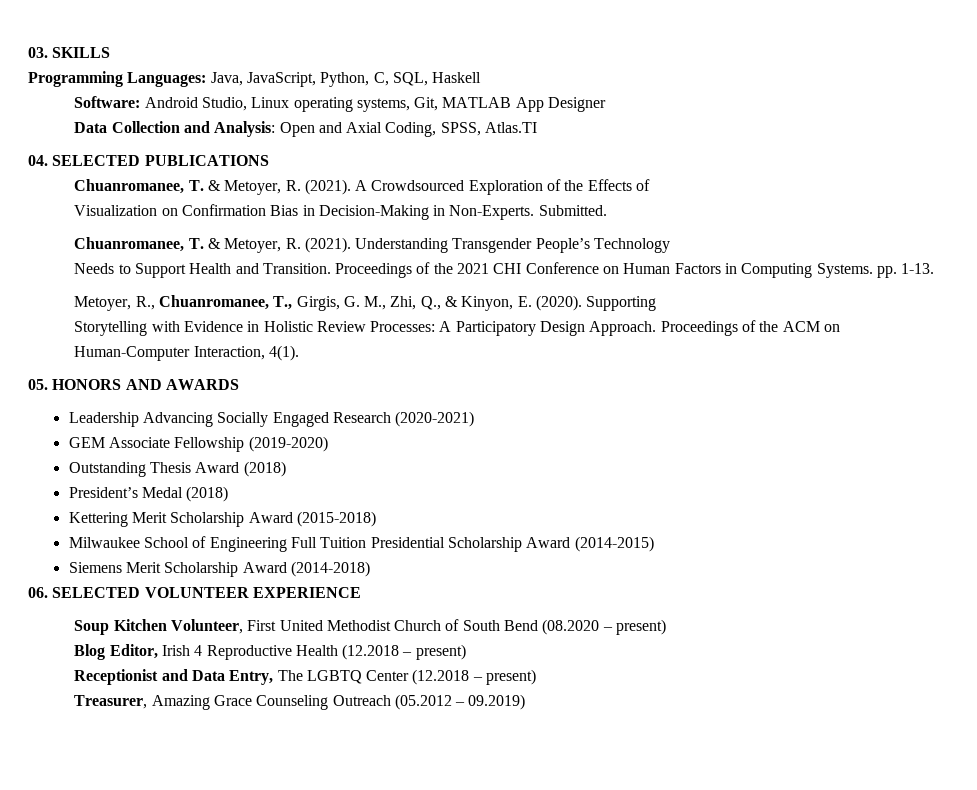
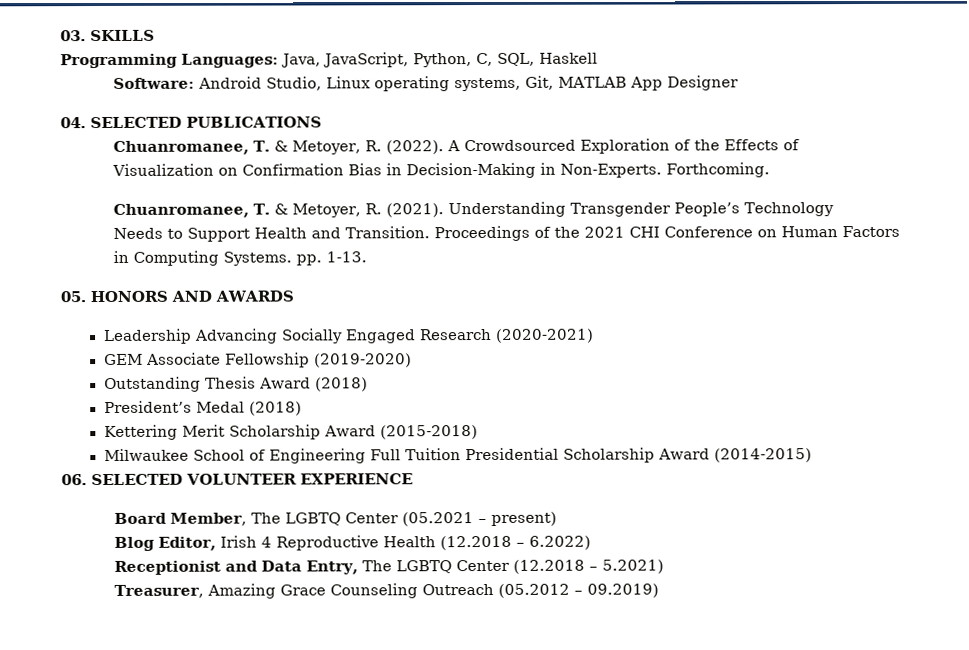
[74,121,538,137] // Data Collection and Analysis: Open and Axial Coding, SPSS, Atlas.TI -> (739, 83) none
[304,179,351,195] (2021). -> [385,140,444,155] (2022).
[538,205,607,216] Submitted. -> [665,162,770,178] Forthcoming.
[74,295,657,311] [74,320,841,336] [74,345,299,361] // Metoyer, R., Chuanromanee, T., Girgis, G. M., Zhi, Q., & Kinyon, E. (2020). Supporting // Storytelling with Evidence in Holistic Review Processes: A Participatory Design Approach. Proceedings of the ACM on Human-Computer Interaction, 4(1). -> (367, 257) none
[68,561,371,577] // Siemens Merit Scholarship Award (2014-2018) -> (812, 455) none
[74,619,600,635] Soup Kitchen Volunteer, First United Methodist Church of South Bend (08.2020 -> [113,512,474,527] Board Member, The LGBTQ Center (05.2021
[415,644,466,660] present) -> [528,535,591,550] 6.2022)
[486,669,537,685] present) -> [601,559,664,574] 5.2021)

